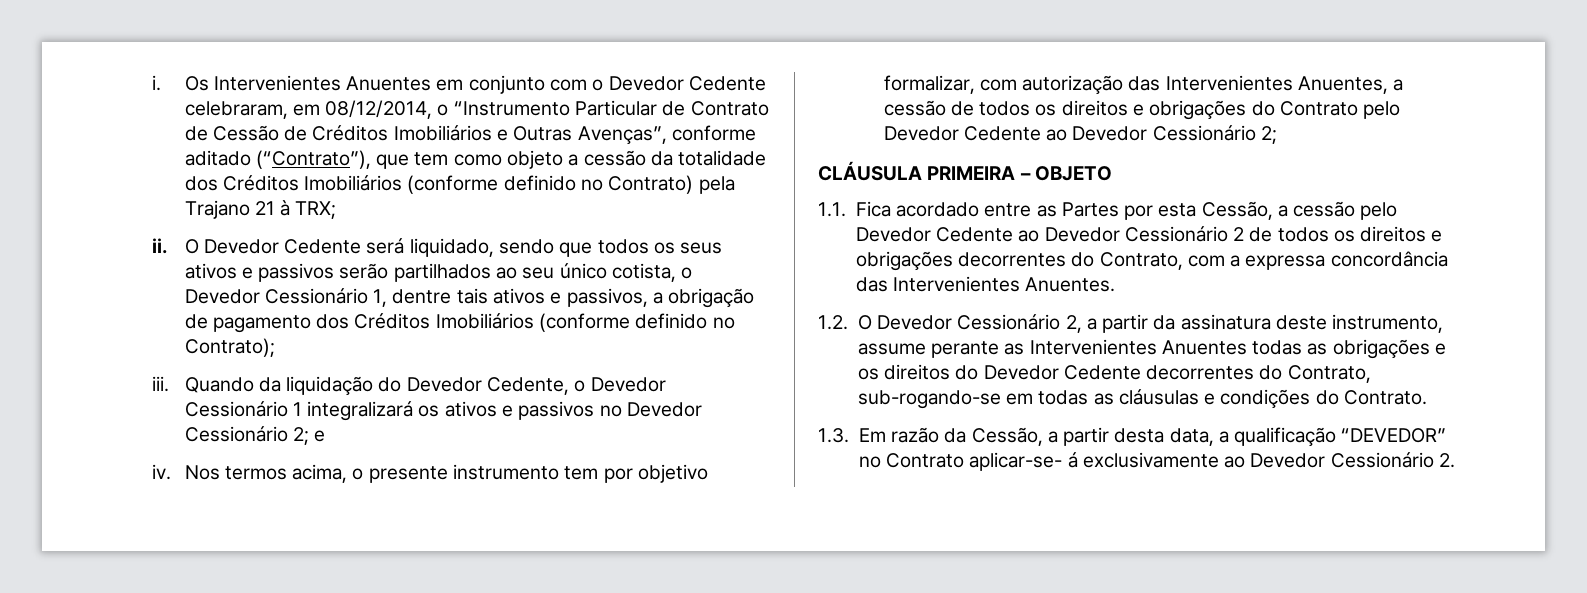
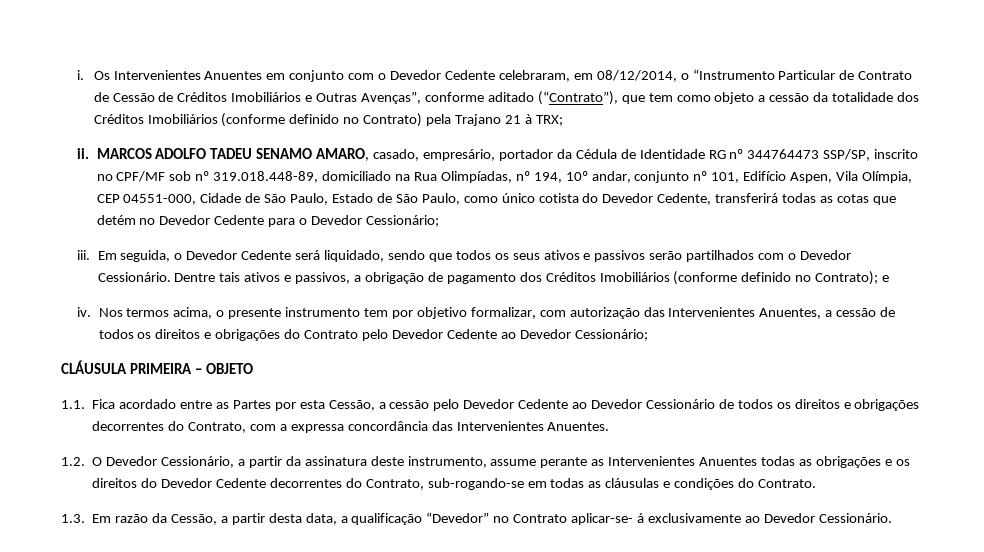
[184,239,199,254] O -> [96,148,919,161] [96,171,912,183] [96,193,896,205] [96,215,439,227] [77,250,183,262] MARCOS ADOLFO TADEU SENAMO AMARO, casado, empresário, portador da Cédula de Identidade RG nº 344764473 SSP/SP, inscrito no CPF/MF sob nº 319.018.448-89, domiciliado na Rua Olimpíadas, nº 194, 10º andar, conjunto nº 101, Edifício Aspen, Vila Olímpia, CEP 04551-000, Cidade de São Paulo, Estado de São Paulo, como único cotista do Devedor Cedente, transferirá todas as cotas que detém no Devedor Cedente para o Devedor Cessionário; // iii. Em seguida, o
[496,263,693,282] [184,288,452,307] ao seu único cotista, o Devedor Cessionário 1, dentre -> [758,250,851,260] [97,272,216,282] com o Devedor Cessionário. Dentre
[151,376,666,396] [184,401,702,421] [184,426,309,445] // iii. Quando da liquidação do Devedor Cedente, o Devedor Cessionário 1 integralizará os ativos e passivos no Devedor Cessionário 2; -> (879, 278) none
[1152,125,1278,144] Cessionário 2; -> [574,329,648,341] Cessionário;
[1233,227,1245,241] 2 -> (715, 404) none
[957,314,1082,333] Cessionário 2, -> [161,456,235,468] Cessionário,
[1341,428,1447,443] “DEVEDOR” -> [426,512,490,523] “Devedor”
[1330,452,1455,468] Cessionário 2. -> [818,513,892,523] Cessionário.

